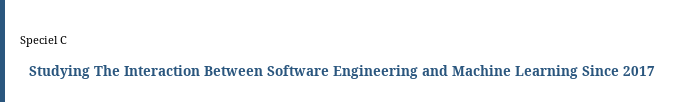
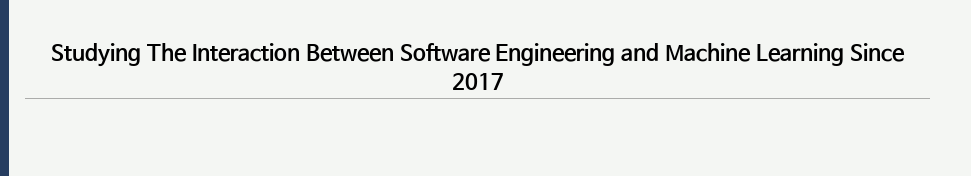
[20,36,67,47] Speciel C // -> (50, 55) none

